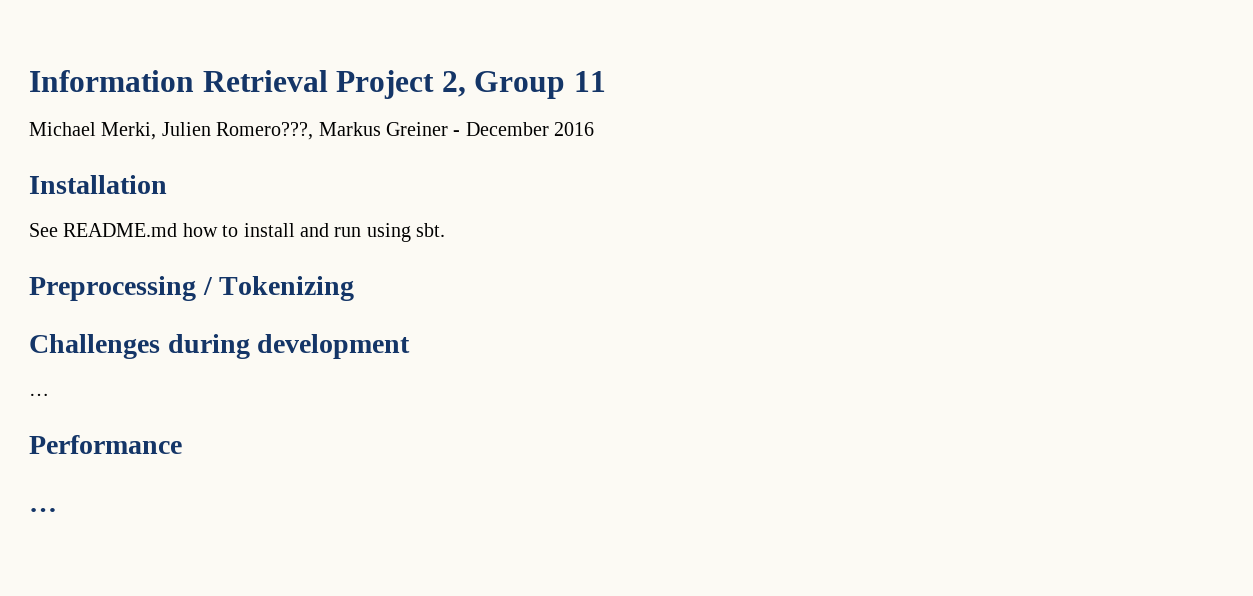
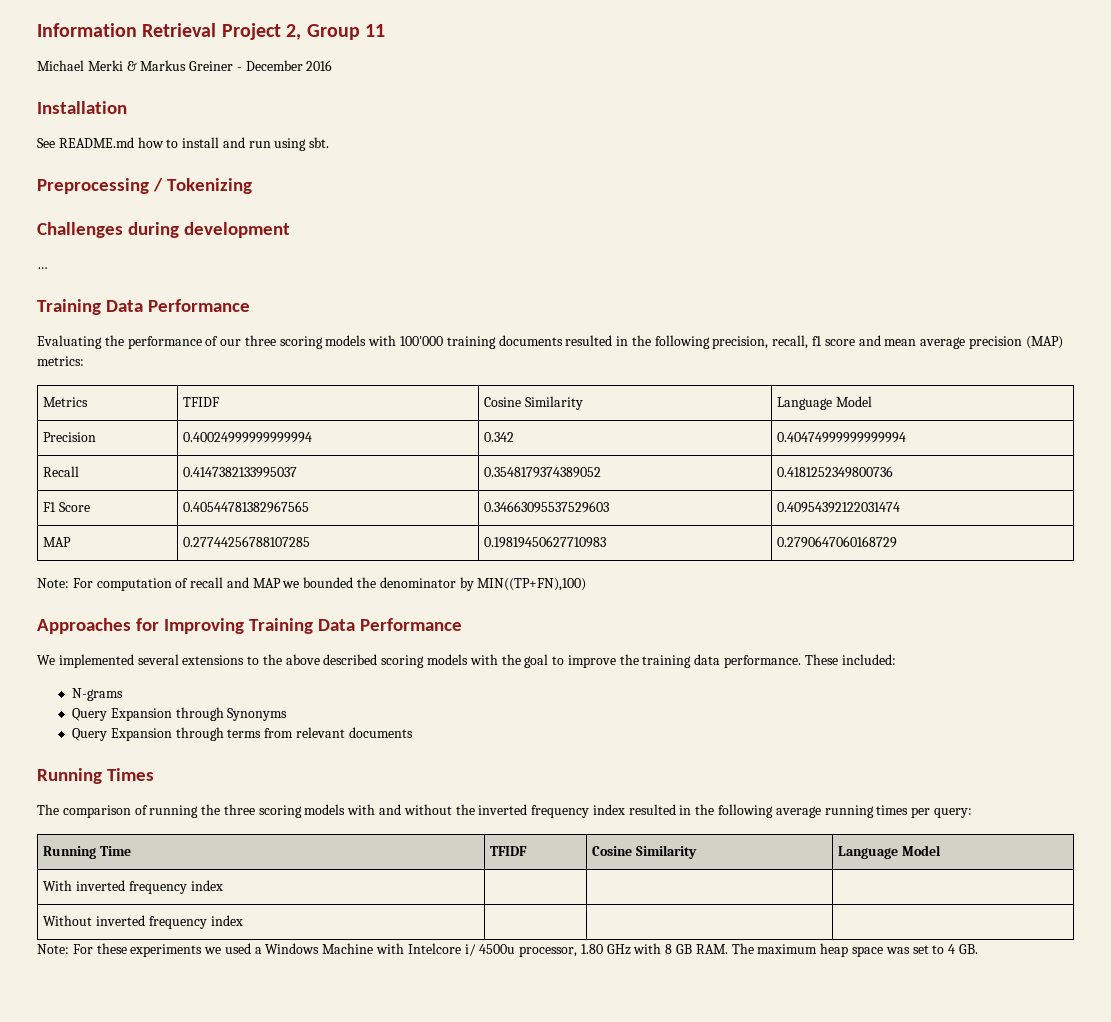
[101,122,314,140] Merki, Julien Romero???, -> [87,60,137,71] Merki &
[29,435,182,454] [29,508,57,512] Performance // … -> [37,299,250,315] [37,335,1063,349] [37,356,84,366] [43,397,89,407] [183,397,220,407] [484,396,583,410] [777,396,872,410] [43,432,97,442] [183,432,313,443] [484,432,515,442] [777,432,907,443] [43,466,80,477] [183,467,298,478] [484,467,602,478] [777,466,894,478] [43,502,90,512] [183,501,310,513] [484,501,610,513] [777,502,901,513] [43,537,72,547] [183,536,311,547] [484,536,607,548] [777,536,898,548] [37,577,587,591] [37,618,462,634] [37,654,896,668] [72,688,124,701] [72,707,288,721] [72,727,413,741] [37,768,154,784] [37,804,972,818] [43,846,131,859] [490,846,528,856] [592,845,697,859] [838,845,941,859] [43,880,223,894] [43,915,243,929] [37,943,978,957] Training Data Performance // Evaluating the performance of our three scoring models with 100'000 training documents resulted in the following precision, recall, f1 score and mean average precision (MAP) metrics: // Metrics | TFIDF | Cosine Similarity | Language Model // Precision | 0.40024999999999994 | 0.342 | 0.40474999999999994 // Recall | 0.4147382133995037 | 0.3548179374389052 | 0.4181252349800736 // F1 Score | 0.40544781382967565 | 0.34663095537529603 | 0.40954392122031474 // MAP | 0.27744256788107285 | 0.19819450627710983 | 0.2790647060168729 // Note: For computation of recall and MAP we bounded the denominator by MIN((TP+FN),100) // Approaches for Improving Training Data Performance // We implemented several extensions to the above described scoring models with the goal to improve the training data performance. These included: // N-grams // Query Expansion through Synonyms // Query Expansion through terms from relevant documents // Running Times // The comparison of running the three scoring models with and without the inverted frequency index resulted in the following average running times per query: // Running Time | TFIDF | Cosine Similarity | Language Model // With inverted frequency index | | | // Without inverted frequency index | | | // Note: For these experiments we used a Windows Machine with Intelcore i/ 4500u processor, 1.80 GHz with 8 GB RAM. The maximum heap space was set to 4 GB.

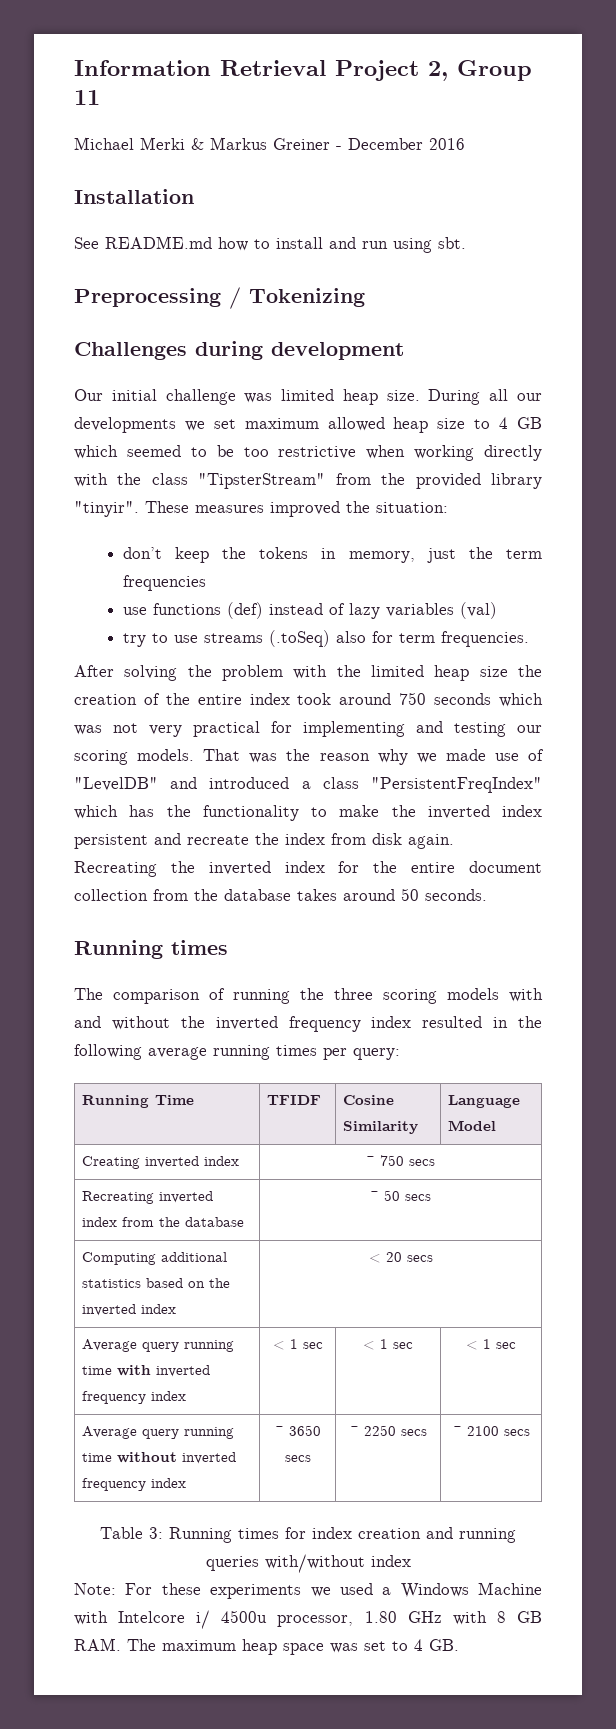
[37,267,48,269] [37,299,250,315] [37,335,1063,349] [37,356,84,366] [43,397,89,407] [183,397,220,407] [484,396,583,410] [777,396,872,410] [43,432,97,442] [183,432,313,443] [484,432,515,442] [777,432,907,443] [43,466,80,477] [183,467,298,478] [484,467,602,478] [777,466,894,478] [43,502,90,512] [183,501,310,513] [484,501,610,513] [777,502,901,513] [43,537,72,547] [183,536,311,547] [484,536,607,548] [777,536,898,548] [37,577,587,591] [37,618,462,634] [37,654,896,668] [72,688,124,701] [72,707,288,721] [72,727,413,741] [37,768,154,784] … // Training Data Performance // Evaluating the performance of our three scoring models with 100'000 training documents resulted in the following precision, recall, f1 score and mean average precision (MAP) metrics: // Metrics | TFIDF | Cosine Similarity | Language Model // Precision | 0.40024999999999994 | 0.342 | 0.40474999999999994 // Recall | 0.4147382133995037 | 0.3548179374389052 | 0.4181252349800736 // F1 Score | 0.40544781382967565 | 0.34663095537529603 | 0.40954392122031474 // MAP | 0.27744256788107285 | 0.19819450627710983 | 0.2790647060168729 // Note: For computation of recall and MAP we bounded the denominator by MIN((TP+FN),100) // Approaches for Improving Training Data Performance // We implemented several extensions to the above described scoring models with the goal to improve the training data performance. These included: // N-grams // Query Expansion through Synonyms // Query Expansion through terms from relevant documents // Running Times -> [74,389,542,405] [74,417,543,433] [74,445,542,461] [74,473,542,489] [74,501,448,517] [122,547,542,563] [122,575,206,591] [122,602,497,619] [122,630,529,647] [74,665,542,681] [74,692,544,707] [74,721,542,737] [74,749,545,765] [74,777,542,793] [74,805,542,821] [74,833,454,849] [74,861,542,877] [74,888,487,901] [74,940,228,959] Our initial challenge was limited heap size. During all our developments we set maximum allowed heap size to 4 GB which seemed to be too restrictive when working directly with the class "TipsterStream" from the provided library "tinyir". These measures improved the situation: // don’t keep the tokens in memory, just the term frequencies // use functions (def) instead of lazy variables (val) // try to use streams (.toSeq) also for term frequencies. // After solving the problem with the limited heap size the creation of the entire index took around 750 seconds which was not very practical for implementing and testing our scoring models. That was the reason why we made use of "LevelDB" and introduced a class "PersistentFreqIndex" which has the functionality to make the inverted index persistent and recreate the index from disk again. Recreating the inverted index for the entire document collection from the database takes around 50 seconds. // Running times
[43,880,223,894] [43,915,243,929] With inverted frequency index | | | // Without inverted frequency index | | | -> [82,1156,240,1169] [366,1155,435,1166] [82,1191,214,1204] [82,1217,245,1227] [370,1190,431,1201] [82,1252,228,1265] [82,1278,231,1288] [82,1304,177,1316] [368,1252,433,1263] [82,1339,235,1352] [82,1365,211,1377] [82,1391,187,1404] [272,1339,323,1350] [363,1339,413,1350] [466,1339,516,1350] [82,1426,235,1439] [82,1452,237,1464] [82,1478,187,1491] [274,1425,321,1436] [284,1455,311,1462] [349,1425,427,1436] [452,1426,530,1436] [100,1527,516,1543] [205,1554,411,1573] Creating inverted index | ~ 750 secs // Recreating inverted index from the database | ~ 50 secs // Computing additional statistics based on the inverted index | < 20 secs // Average query running time with inverted frequency index | < 1 sec | < 1 sec | < 1 sec // Average query running time without inverted frequency index | ~ 3650 secs | ~ 2250 secs | ~ 2100 secs // Table 3: Running times for index creation and running queries with/without index

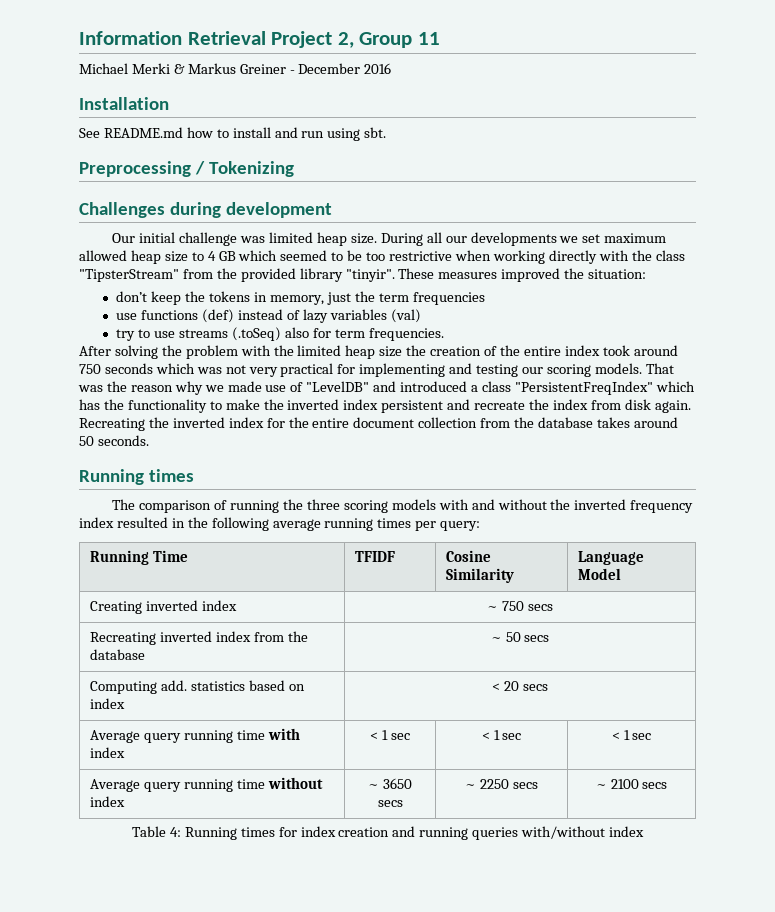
[161,1252,228,1262] additional -> [160,680,187,691] add.
[209,1278,231,1288] [82,1304,137,1316] the inverted -> (305, 687) none
[156,1365,211,1377] [82,1391,147,1404] inverted frequency -> (300, 734) none
[182,1452,237,1464] [82,1478,147,1491] inverted frequency -> (323, 783) none
[149,1527,163,1539] 3: -> [169,827,181,837] 4:
[74,1582,542,1599] [74,1610,542,1629] [74,1638,459,1655] // Note: For these experiments we used a Windows Machine with Intelcore i/ 4500u processor, 1.80 GHz with 8 GB RAM. The maximum heap space was set to 4 GB. -> (645, 831) none

